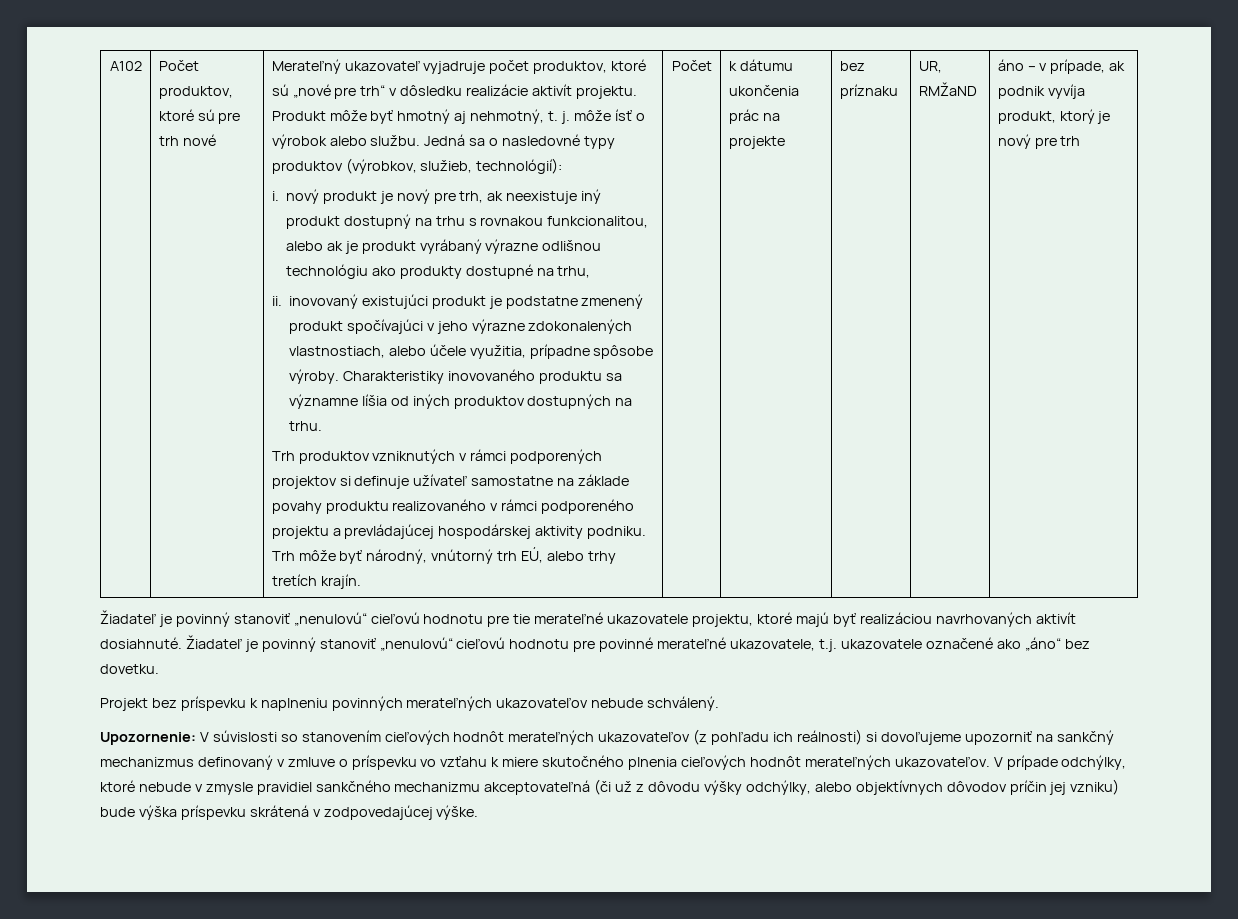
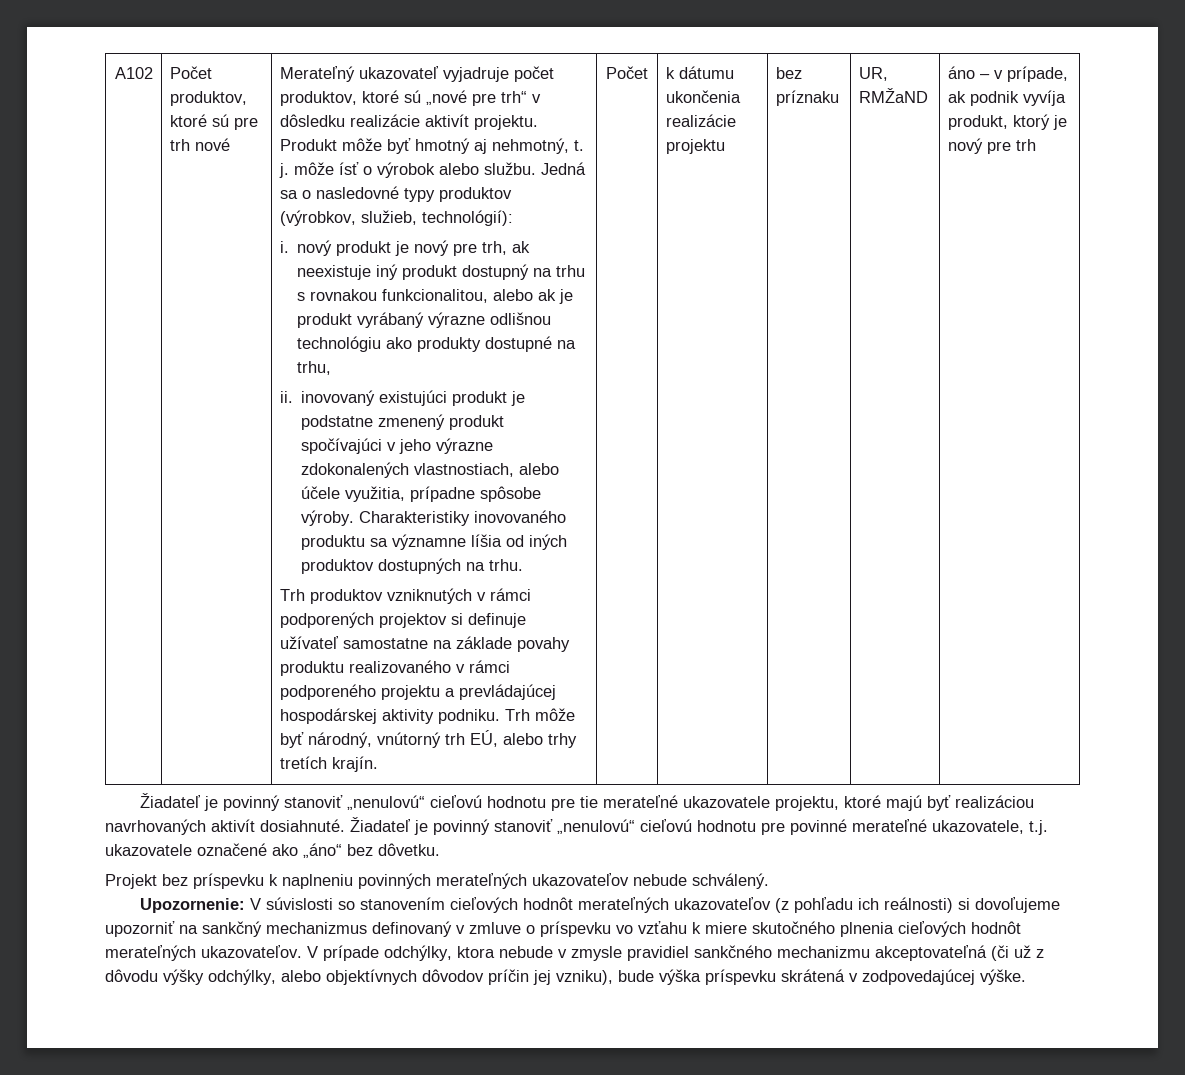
[728,109,780,124] [728,136,785,149] prác na projekte -> [665,114,736,127] [665,139,725,154] realizácie projektu
[100,664,159,674] dovetku. -> [378,843,440,856] dôvetku.
[100,780,135,792] ktoré -> [457,946,495,958] ktora
[1070,779,1120,795] vzniku) -> [556,970,613,985] vzniku),

